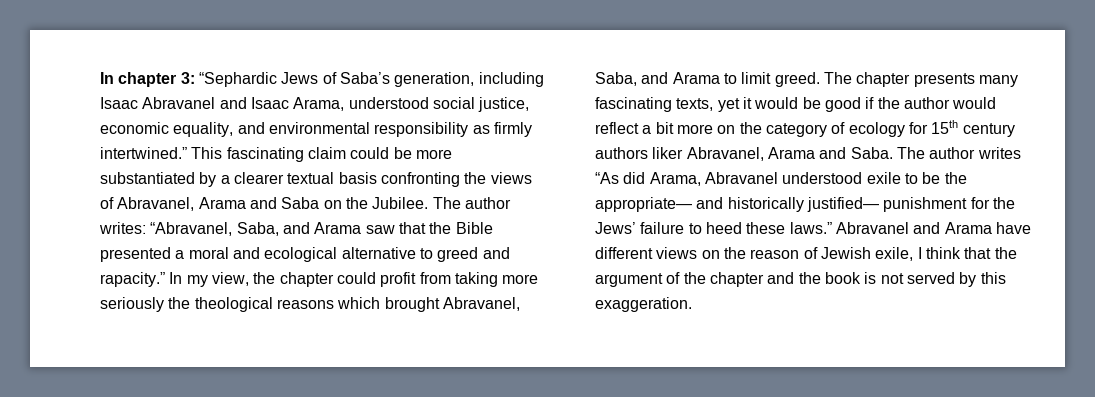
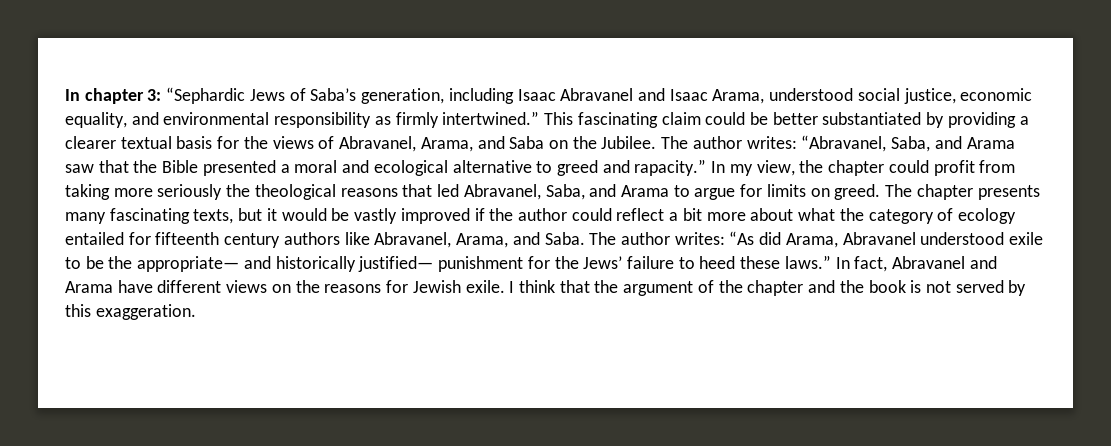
[415,149,452,159] more -> [772,112,818,125] better
(217, 179) none -> [947,112,1016,128] providing
[380,172,460,187] confronting -> [217,136,240,149] for
[198,197,246,209] Arama -> [420,137,473,152] Arama,
[337,297,440,312] which brought -> [402,184,460,197] that led
[741,72,772,84] limit -> [694,184,830,200] argue for limits on
[717,98,740,112] yet -> [238,208,263,221] but
[824,97,861,112] good -> [354,208,470,224] vastly improved
[952,97,997,109] would -> [571,208,612,221] could
[717,125,736,134] on -> [750,208,836,221] about what
[908,120,1015,137] [595,147,815,161] for 15th century authors liker Abravanel, Arama -> [65,232,509,248] entailed for fifteenth century authors like Abravanel, Arama,
[977,147,1021,159] writes -> [674,232,725,245] writes:
(832, 228) none -> [835,256,888,272] In fact,
[750,247,914,261] reason of Jewish exile, -> [324,280,505,293] reasons for Jewish exile.

